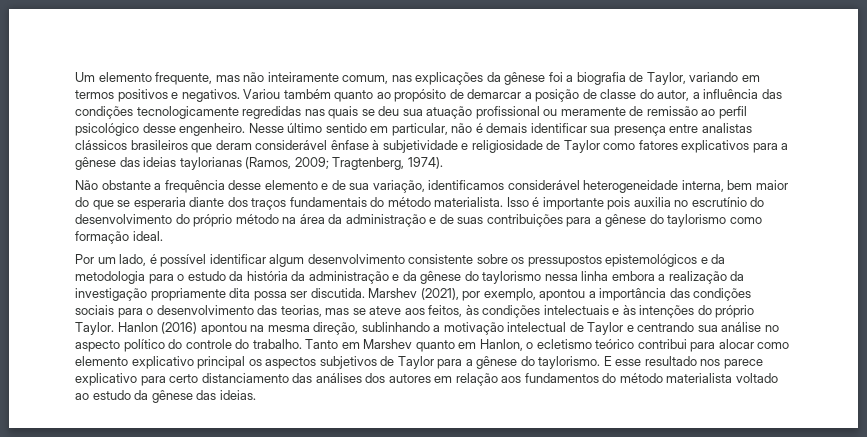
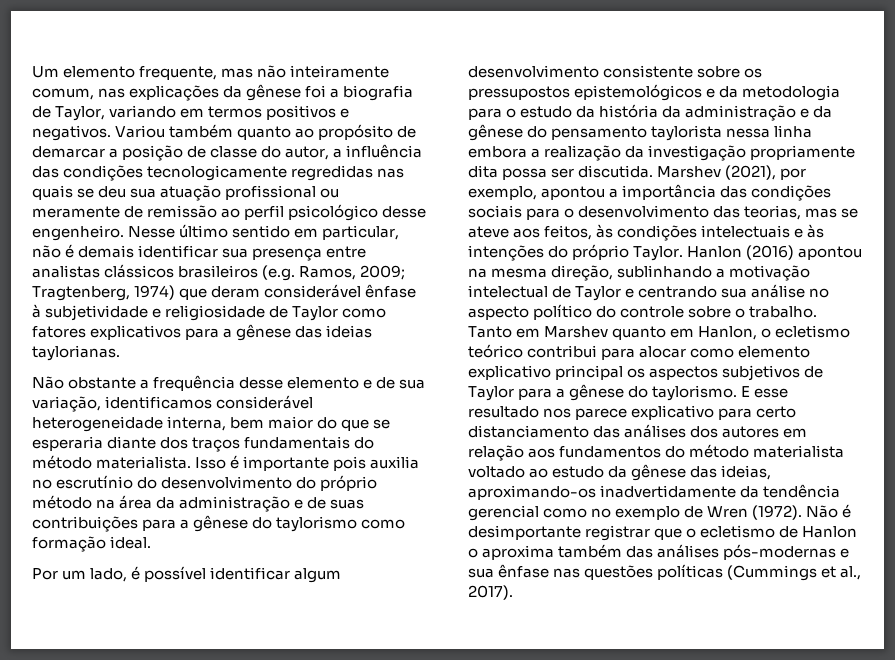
(188, 145) none -> [262,265,406,281] [32,285,176,301] (e.g. Ramos, 2009; Tragtenberg, 1974)
[179,157,443,170] taylorianas (Ramos, 2009; Tragtenberg, 1974). -> [32,345,120,361] taylorianas.
[482,271,542,284] taylorismo -> [551,125,723,141] pensamento taylorista
[235,339,250,349] do -> [688,306,746,318] sobre o
[219,390,256,400] ideias. -> [721,465,772,480] [468,484,841,500] [468,504,852,521] [468,525,858,541] [468,544,850,560] [468,564,862,581] [468,585,513,600] ideias, aproximando-os inadvertidamente da tendência gerencial como no exemplo de Wren (1972). Não é desimportante registrar que o ecletismo de Hanlon o aproxima também das análises pós-modernas e sua ênfase nas questões políticas (Cummings et al., 2017).

